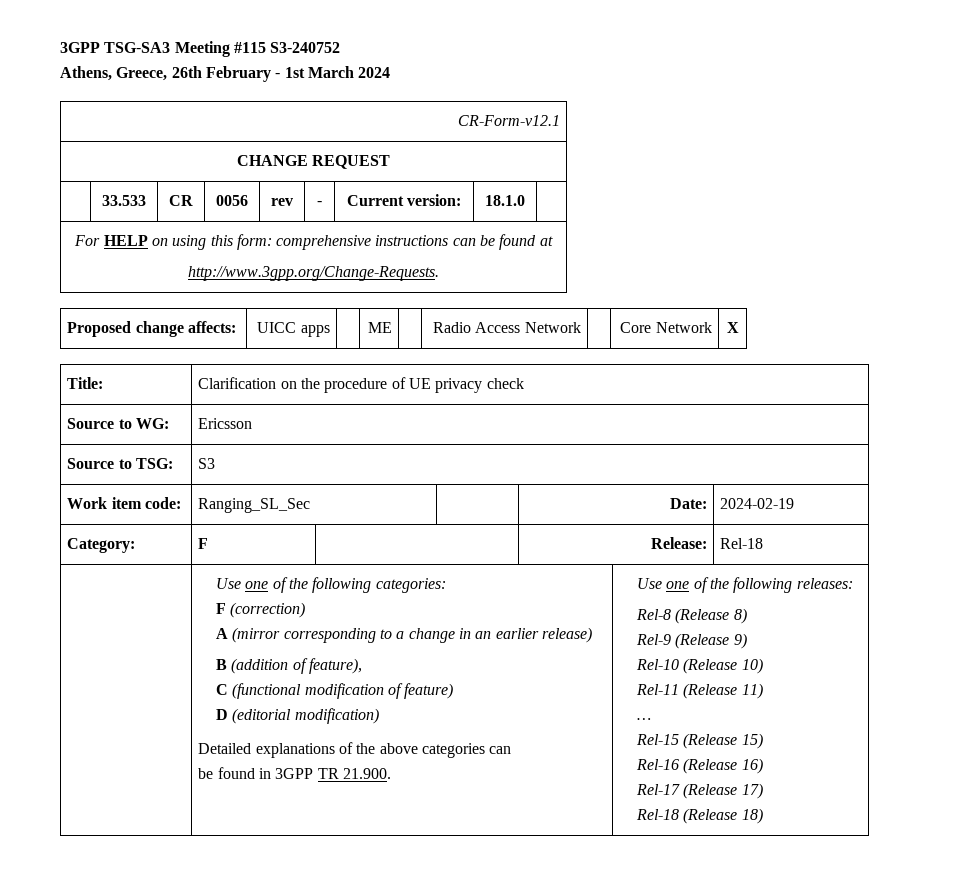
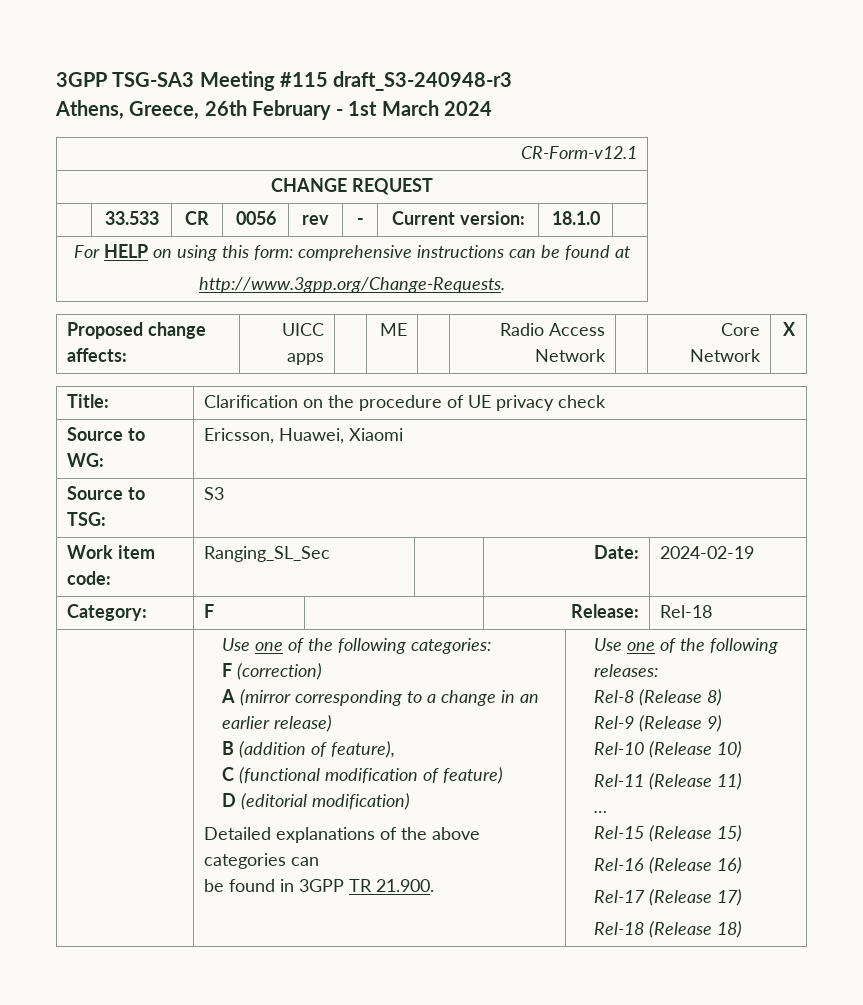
[270,42,341,53] S3-240752 -> [333,71,513,91] draft_S3-240948-r3
[198,418,253,429] Ericsson -> [204,428,404,444] Ericsson, Huawei, Xiaomi

